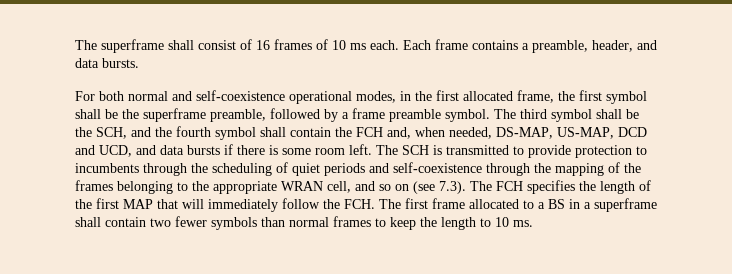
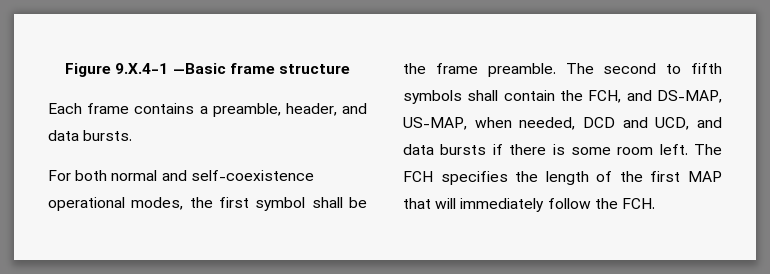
[75,39,399,53] The superframe shall consist of 16 frames of 10 ms each. -> [65,63,350,77] Figure 9.X.4-1 —Basic frame structure //
[400,90,554,103] in the first allocated frame, -> (184, 203) none
[143,108,639,122] [75,126,614,140] superframe preamble, followed by a frame preamble symbol. The third symbol shall be the SCH, and the fourth symbol shall contain the FCH and, when needed, DS-MAP, US-MAP, -> [435,63,722,77] [403,90,722,104] [403,117,576,130] frame preamble. The second to fifth symbols shall contain the FCH, and DS-MAP, US-MAP, when needed,
[402,145,647,158] [75,162,641,176] [75,180,492,194] SCH is transmitted to provide protection to incumbents through the scheduling of quiet periods and self-coexistence through the mapping of the frames belonging to the appropriate WRAN cell, and so on (see 7.3). The -> (722, 149) none
[379,198,657,212] [75,216,533,230] The first frame allocated to a BS in a superframe shall contain two fewer symbols than normal frames to keep the length to 10 ms. -> (655, 203) none

